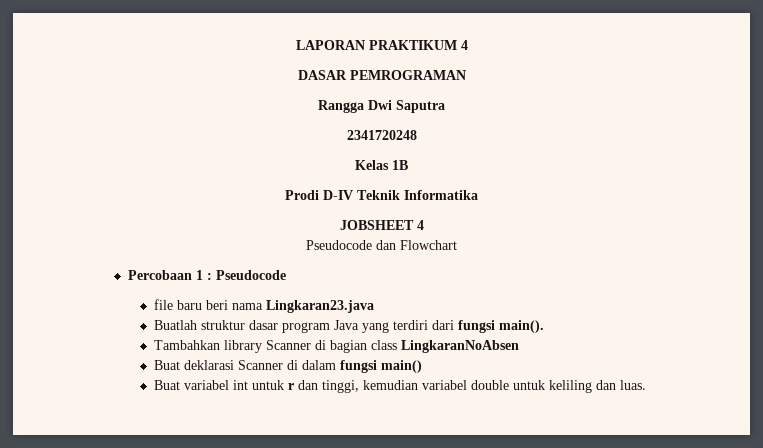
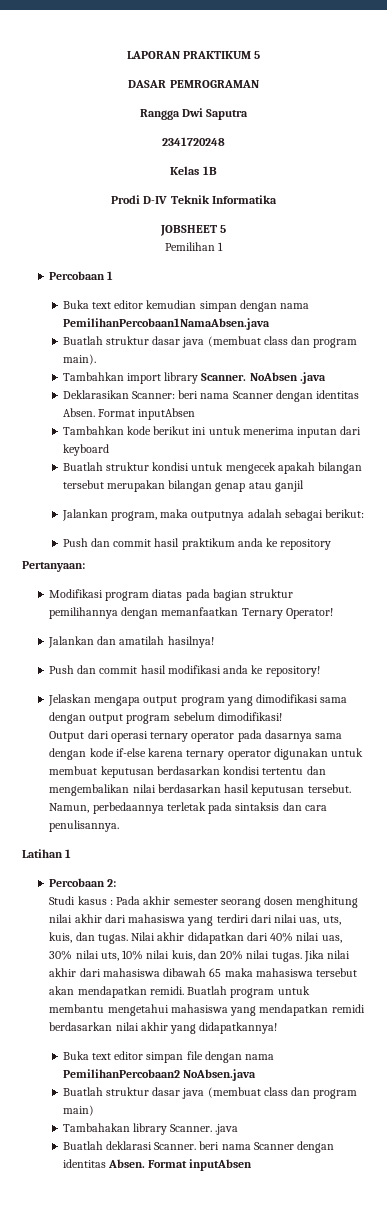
[460,40,468,50] 4 -> [254,51,261,59] 5
[416,220,424,230] [306,240,457,250] [127,270,286,280] [153,299,374,313] [153,320,544,333] [153,340,519,353] [153,360,422,373] [153,380,646,393] 4 // Pseudocode dan Flowchart // Percobaan 1 : Pseudocode // file baru beri nama Lingkaran23.java // Buatlah struktur dasar program Java yang terdiri dari fungsi main(). // Tambahkan library Scanner di bagian class LingkaranNoAbsen // Buat deklarasi Scanner di dalam fungsi main() // Buat variabel int untuk r dan tinggi, kemudian variabel double untuk keliling dan luas. -> [220,225,227,233] [164,242,224,251] [48,271,114,280] [62,300,309,312] [62,318,270,330] [62,336,358,348] [62,354,96,365] [62,372,326,384] [62,390,359,402] [62,408,196,420] [62,426,362,438] [62,444,109,456] [62,462,362,474] [62,480,304,492] [61,509,364,521] [62,538,332,550] [22,561,85,572] [48,589,294,601] [48,607,333,619] [47,636,214,648] [48,665,320,677] [47,694,348,706] [48,712,282,724] [49,730,343,742] [49,748,364,760] [49,766,326,778] [49,784,351,796] [49,802,327,814] [49,820,120,832] [22,849,72,858] [48,878,117,887] [49,896,359,908] [49,914,341,926] [49,932,342,944] [49,950,350,962] [49,968,358,977] [49,986,310,998] [49,1004,365,1016] [49,1022,278,1034] [62,1051,274,1063] [62,1069,256,1081] [62,1087,358,1099] [62,1105,94,1116] [62,1123,239,1135] [62,1141,334,1153] [62,1159,253,1171] 5 // Pemilihan 1 // Percobaan 1 // Buka text editor kemudian simpan dengan nama PemilihanPercobaan1NamaAbsen.java // Buatlah struktur dasar java (membuat class dan program main). // Tambahkan import library Scanner. NoAbsen .java // Deklarasikan Scanner: beri nama Scanner dengan identitas Absen. Format inputAbsen // Tambahkan kode berikut ini untuk menerima inputan dari keyboard // Buatlah struktur kondisi untuk mengecek apakah bilangan tersebut merupakan bilangan genap atau ganjil // Jalankan program, maka outputnya adalah sebagai berikut: // Push dan commit hasil praktikum anda ke repository // Pertanyaan: // Modifikasi program diatas pada bagian struktur pemilihannya dengan memanfaatkan Ternary Operator! // Jalankan dan amatilah hasilnya! // Push dan commit hasil modifikasi anda ke repository! // Jelaskan mengapa output program yang dimodifikasi sama dengan output program sebelum dimodifikasi! // Output dari operasi ternary operator pada dasarnya sama dengan kode if-else karena ternary operator digunakan untuk membuat keputusan berdasarkan kondisi tertentu dan mengembalikan nilai berdasarkan hasil keputusan tersebut. Namun, perbedaannya terletak pada sintaksis dan cara penulisannya. // Latihan 1 // Percobaan 2: // Studi kasus : Pada akhir semester seorang dosen menghitung nilai akhir dari mahasiswa yang terdiri dari nilai uas, uts, kuis, dan tugas. Nilai akhir didapatkan dari 40% nilai uas, 30% nilai uts, 10% nilai kuis, dan 20% nilai tugas. Jika nilai akhir dari mahasiswa dibawah 65 maka mahasiswa tersebut akan mendapatkan remidi. Buatlah program untuk membantu mengetahui mahasiswa yang mendapatkan remidi berdasarkan nilai akhir yang didapatkannya! // Buka text editor simpan file dengan nama PemilihanPercobaan2 NoAbsen.java // Buatlah struktur dasar java (membuat class dan program main) // Tambahakan library Scanner. .java // Buatlah deklarasi Scanner. beri nama Scanner dengan identitas Absen. Format inputAbsen

